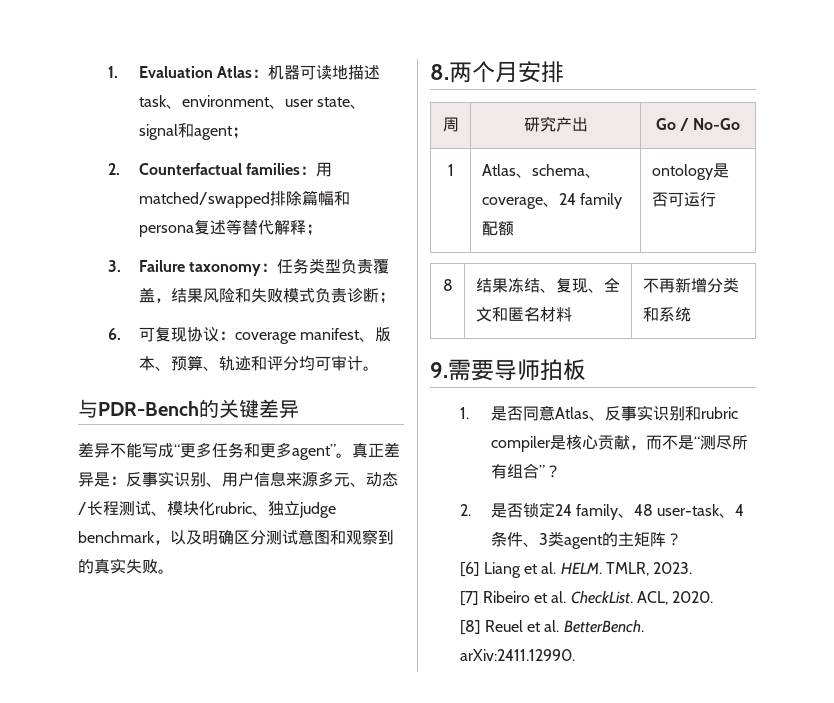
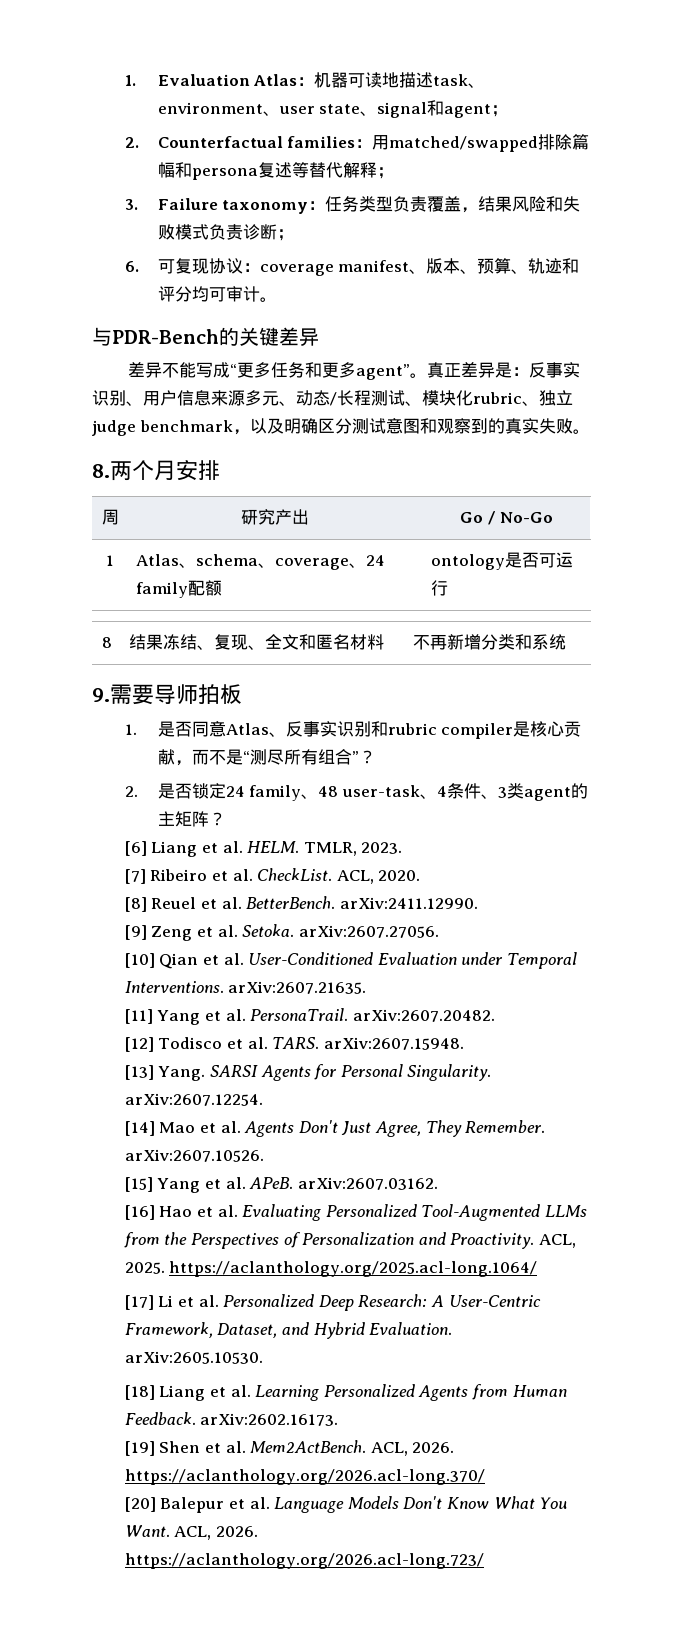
(576, 655) none -> [124,924,439,941] [124,952,577,969] [124,981,367,994] [124,1008,495,1025] [124,1037,464,1052] [124,1064,492,1081] [124,1093,263,1106] [124,1120,546,1137] [124,1149,264,1162] [124,1177,438,1193] [124,1204,587,1221] [123,1232,576,1249] [124,1261,538,1277] [124,1294,541,1311] [124,1322,453,1339] [124,1351,263,1364] [124,1384,567,1401] [124,1412,339,1426] [124,1440,455,1456] [124,1469,485,1485] [124,1496,568,1513] [124,1525,258,1540] [124,1553,484,1569] // [9] Zeng et al. Setoka. arXiv:2607.27056. // [10] Qian et al. User-Conditioned Evaluation under Temporal Interventions. arXiv:2607.21635. // [11] Yang et al. PersonaTrail. arXiv:2607.20482. // [12] Todisco et al. TARS. arXiv:2607.15948. // [13] Yang. SARSI Agents for Personal Singularity. arXiv:2607.12254. // [14] Mao et al. Agents Don't Just Agree, They Remember. arXiv:2607.10526. // [15] Yang et al. APeB. arXiv:2607.03162. // [16] Hao et al. Evaluating Personalized Tool-Augmented LLMs from the Perspectives of Personalization and Proactivity. ACL, 2025. https://aclanthology.org/2025.acl-long.1064/ // [17] Li et al. Personalized Deep Research: A User-Centric Framework, Dataset, and Hybrid Evaluation. arXiv:2605.10530. // [18] Liang et al. Learning Personalized Agents from Human Feedback. arXiv:2602.16173. // [19] Shen et al. Mem2ActBench. ACL, 2026. https://aclanthology.org/2026.acl-long.370/ // [20] Balepur et al. Language Models Don't Know What You Want. ACL, 2026. https://aclanthology.org/2026.acl-long.723/

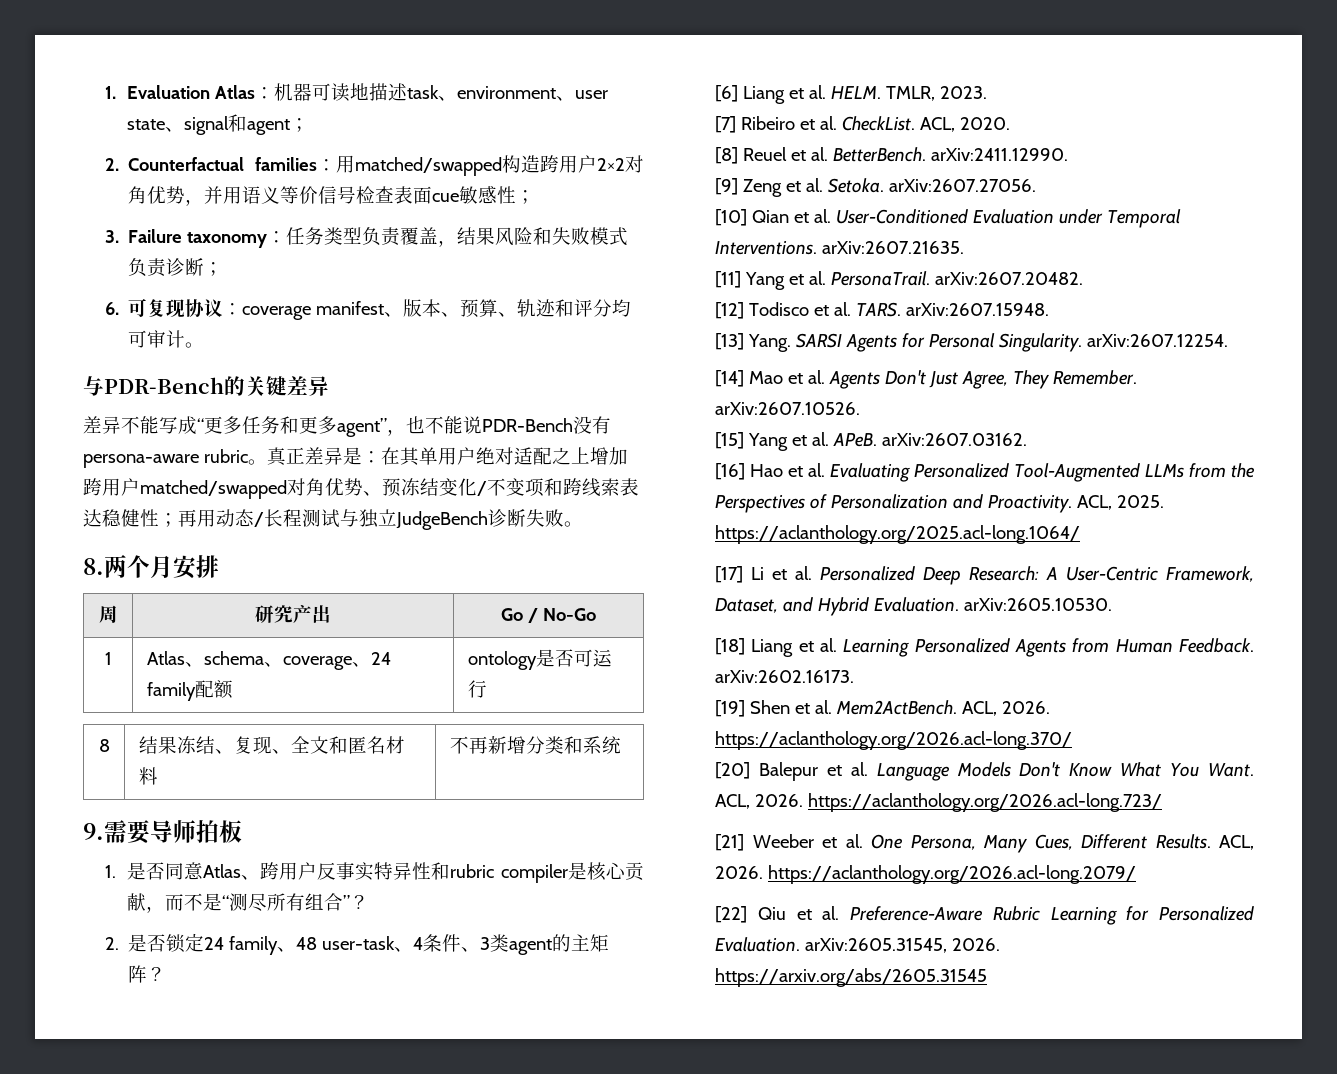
[538,134,590,150] [157,162,377,180] 排除篇幅和persona复述等替代解释 -> [502,155,644,173] [128,186,517,206] 构造跨用户2×2对角优势，并用语义等价信号检查表面cue敏感性
[409,362,580,378] [92,390,573,406] [92,418,539,436] 。真正差异是：反事实识别、用户信息来源多元、动态/长程测试、模块化rubric、独立judge benchmark，以及明确区分测试意图和观察到的真实 -> [387,416,611,436] [83,447,628,468] [83,478,639,499] [83,509,526,530] ，也不能说PDR-Bench没有persona-aware rubric。真正差异是：在其单用户绝对适配之上增加跨用户matched/swapped对角优势、预冻结变化/不变项和跨线索表达稳健性；再用动态/长程测试与独立JudgeBench诊断
[285,721,371,737] 反事实识别 -> [260,862,432,881] 跨用户反事实特异性
(484, 1561) none -> [715,834,1254,853] [715,865,1137,884] [715,906,1254,925] [715,937,1000,953] [715,968,988,987] // [21] Weeber et al. One Persona, Many Cues, Different Results. ACL, 2026. https://aclanthology.org/2026.acl-long.2079/ // [22] Qiu et al. Preference-Aware Rubric Learning for Personalized Evaluation. arXiv:2605.31545, 2026. https://arxiv.org/abs/2605.31545

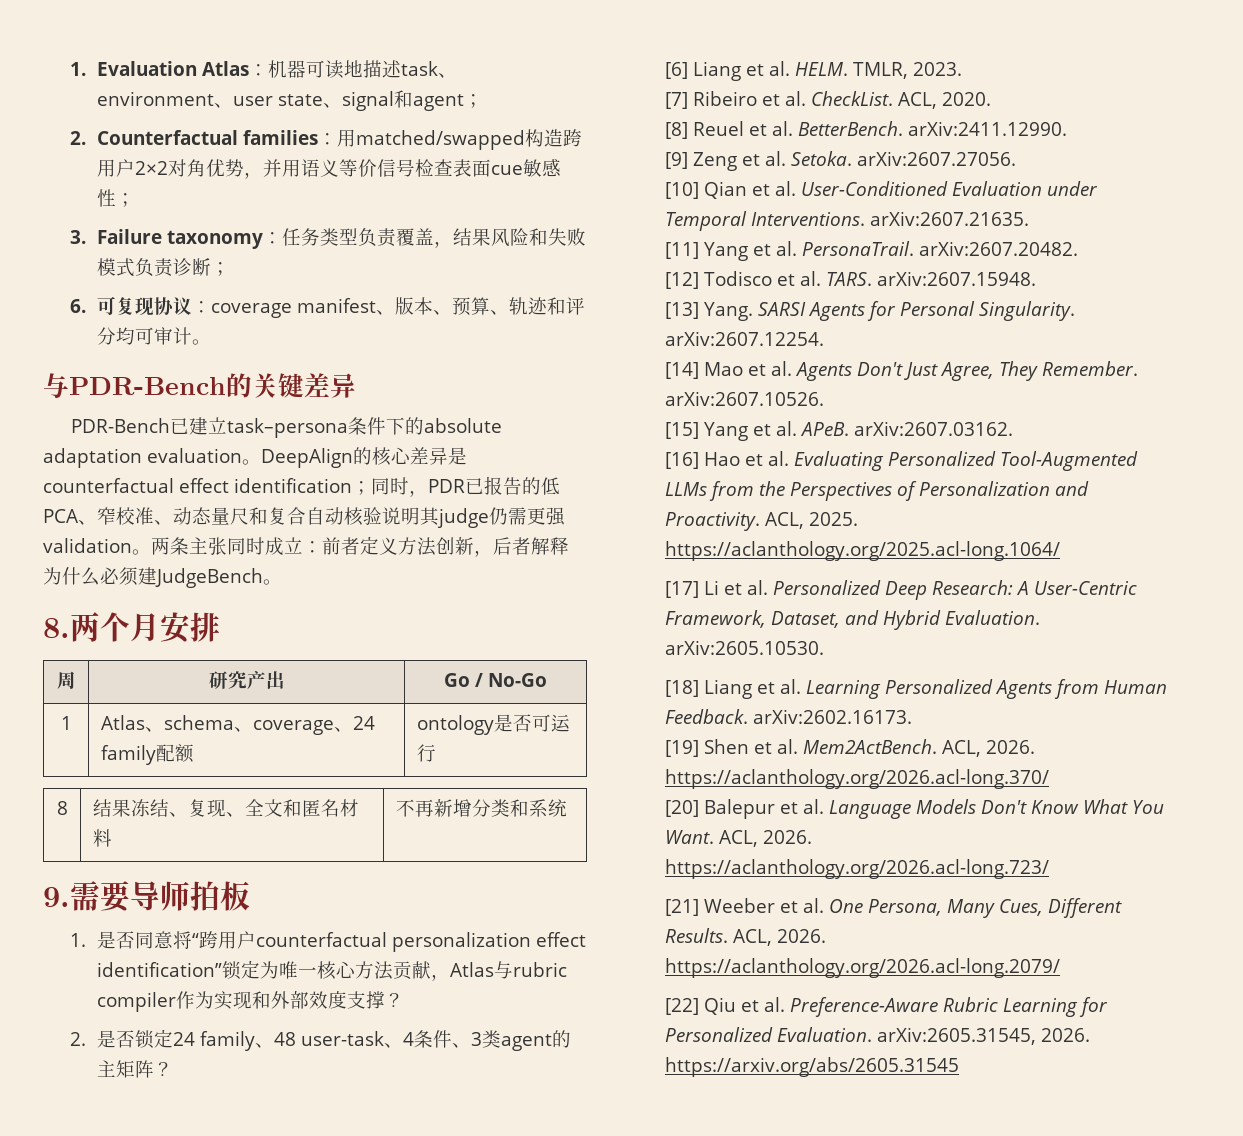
[83,416,611,437] [83,447,628,468] [83,478,639,499] [83,509,564,530] 差异不能写成“更多任务和更多agent”，也不能说PDR-Bench没有persona-aware rubric。真正差异是：在其单用户绝对适配之上增加跨用户matched/swapped对角优势、预冻结变化/不变项和跨线索表达稳健性；再用动态/长程测试与独立JudgeBench诊断失败 -> [70,417,502,438] [43,447,467,468] [43,476,560,497] [43,507,566,528] [43,536,569,557] [43,567,263,588] PDR-Bench已建立task–persona条件下的absolute adaptation evaluation。DeepAlign的核心差异是counterfactual effect identification；同时，PDR已报告的低PCA、窄校准、动态量尺和复合自动核验说明其judge仍需更强validation。两条主张同时成立：前者定义方法创新，后者解释为什么必须建JudgeBench
[203,862,645,883] [127,893,351,913] Atlas、跨用户反事实特异性和rubric compiler是核心贡献，而不是“测尽所有组合” -> [173,931,587,952] [97,960,568,981] [97,991,386,1012] 将“跨用户counterfactual personalization effect identification”锁定为唯一核心方法贡献，Atlas与rubric compiler作为实现和外部效度支撑

